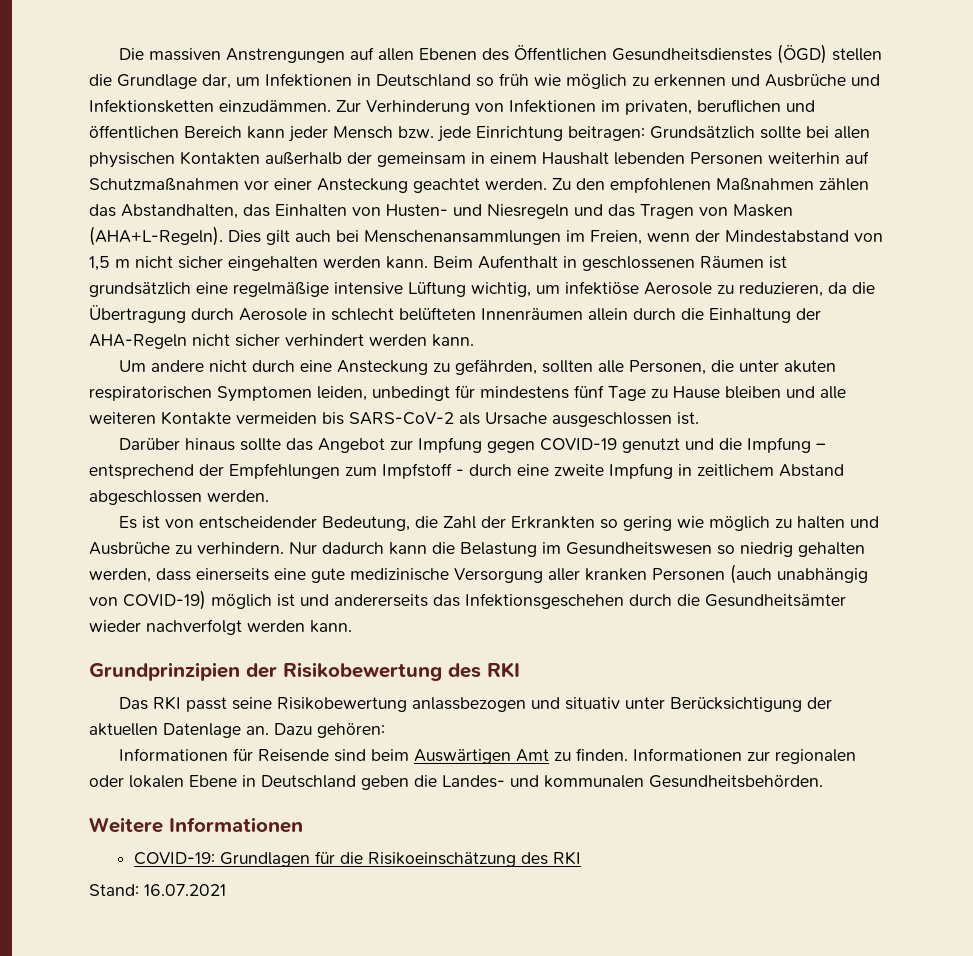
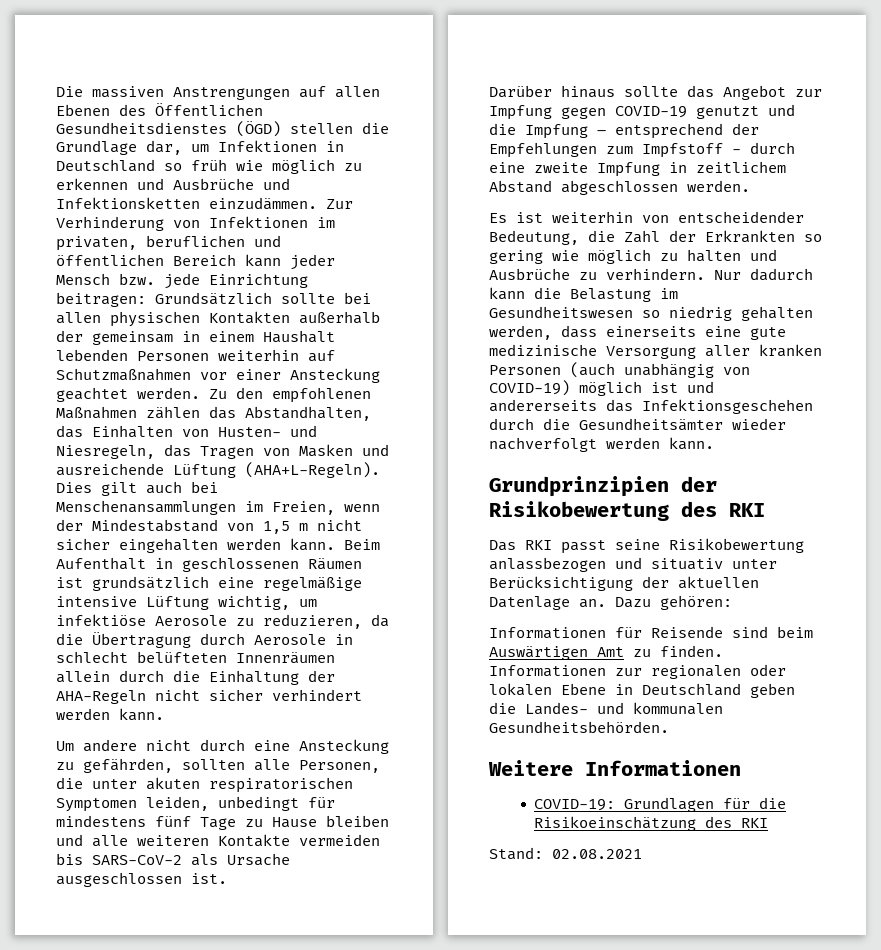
[487,204,603,219] Niesregeln und -> [56,445,155,459] Niesregeln,
(793, 210) none -> [362,444,389,456] [56,463,236,478] und ausreichende Lüftung
(160, 522) none -> [552,211,633,223] weiterhin
[144,884,226,896] 16.07.2021 -> [552,849,642,859] 02.08.2021

